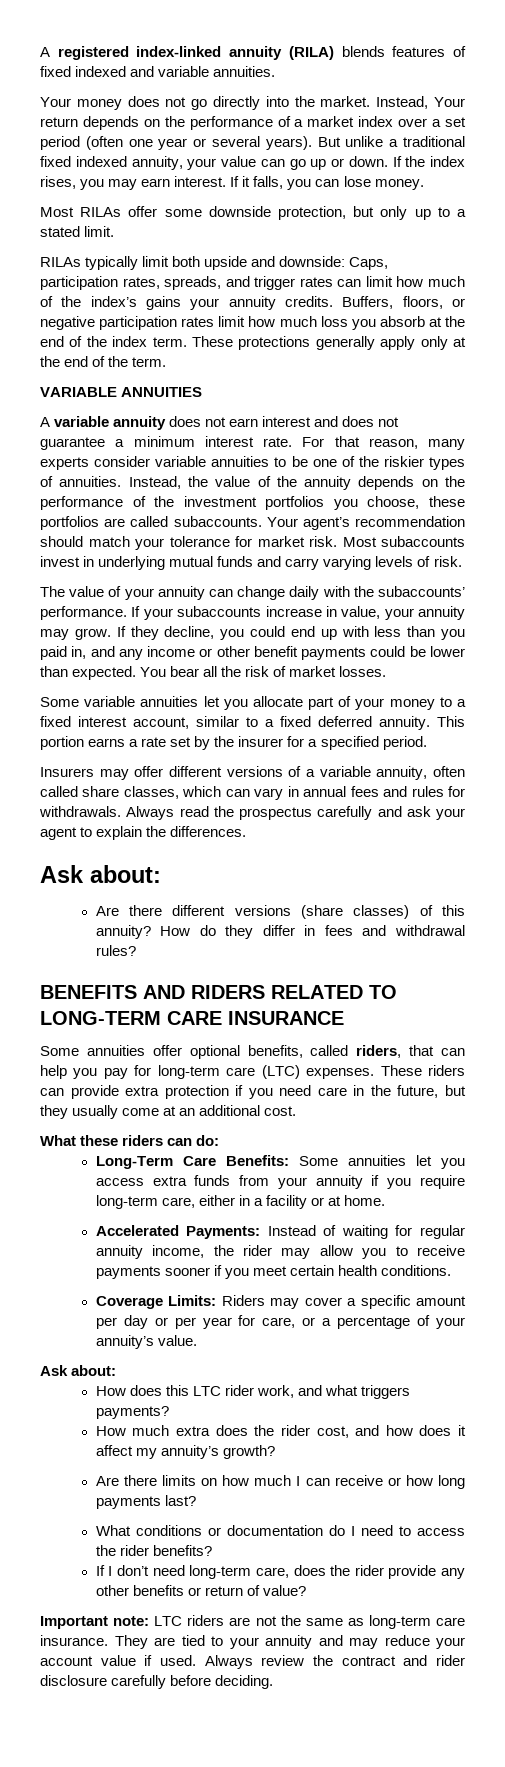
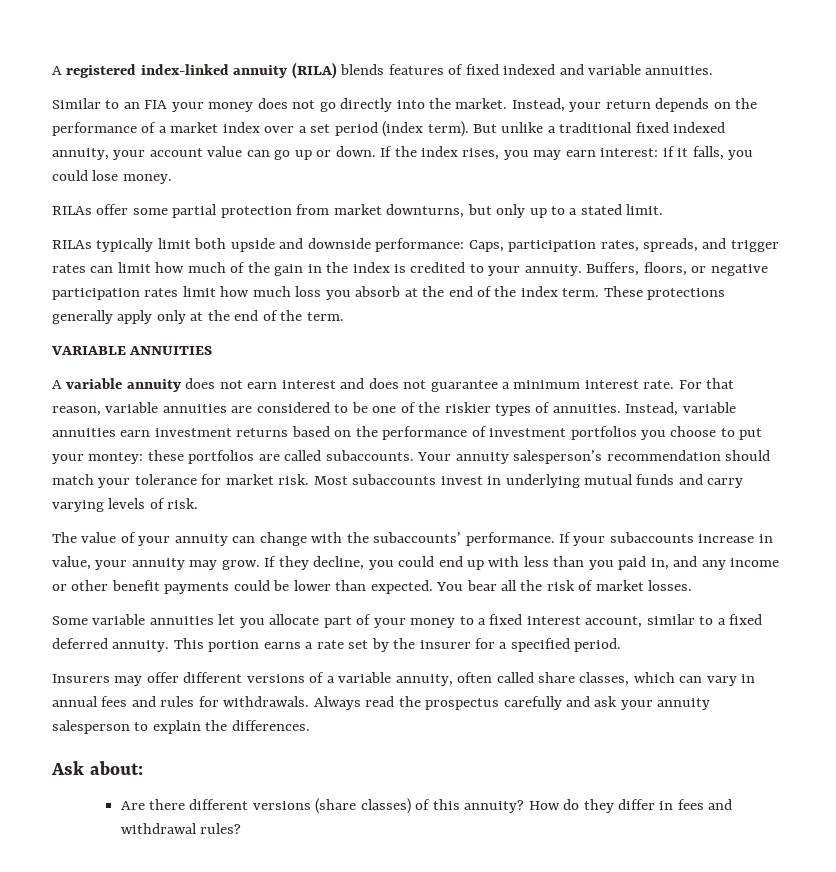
[40,97,71,107] Your -> [52,98,204,112] Similar to an FIA your
[434,97,466,107] Your -> [569,102,602,112] your
[85,136,312,150] (often one year or several years). -> [382,121,469,137] (index term).
(217, 164) none -> [149,148,203,157] account
[174,176,240,187] interest. If -> [600,146,675,157] interest: if
[315,179,340,187] can -> [52,170,88,181] could
[40,207,74,217] Most -> (172, 179) none
[208,206,346,220] downside protection, -> [172,204,465,218] partial protection from market downturns,
[279,256,346,267] downside: -> [307,238,465,252] downside performance:
[90,296,333,310] index’s gains your annuity credits. -> [274,262,582,276] gain in the index is credited to your annuity.
[428,439,465,450] [40,456,270,470] many experts consider variable annuities -> [105,402,330,413] variable annuities are considered
[187,476,466,490] [40,496,175,510] the value of the annuity depends on the performance of the -> [682,402,736,413] [52,426,487,440] variable annuities earn investment returns based on the performance of
[367,496,420,509] choose, -> [670,426,763,440] [52,452,144,464] choose to put your montey:
[302,517,350,530] agent’s -> [455,450,603,464] annuity salesperson’s
[289,586,320,600] daily -> (307, 539) none
[40,827,77,840] agent -> [657,698,711,710] [52,720,130,734] annuity salesperson
[40,985,397,999] [40,1011,344,1025] [40,1045,465,1059] [40,1065,466,1079] [40,1085,467,1099] [40,1105,297,1119] [40,1135,220,1146] [95,1155,466,1169] [95,1175,466,1189] [95,1195,386,1209] [95,1225,465,1239] [95,1245,466,1259] [95,1265,452,1279] [95,1295,466,1309] [95,1315,466,1329] [95,1335,197,1349] [40,1365,117,1376] [95,1385,411,1399] [95,1406,169,1419] [95,1425,466,1438] [95,1445,276,1459] [95,1475,465,1489] [95,1495,196,1509] [95,1525,466,1536] [95,1545,212,1556] [95,1565,465,1579] [95,1585,307,1596] [40,1615,466,1629] [40,1635,465,1649] [40,1655,466,1669] [40,1675,274,1689] // BENEFITS AND RIDERS RELATED TO LONG-TERM CARE INSURANCE // Some annuities offer optional benefits, called riders, that can help you pay for long-term care (LTC) expenses. These riders can provide extra protection if you need care in the future, but they usually come at an additional cost. // What these riders can do: // Long-Term Care Benefits: Some annuities let you access extra funds from your annuity if you require long-term care, either in a facility or at home. // Accelerated Payments: Instead of waiting for regular annuity income, the rider may allow you to receive payments sooner if you meet certain health conditions. // Coverage Limits: Riders may cover a specific amount per day or per year for care, or a percentage of your annuity’s value. // Ask about: // How does this LTC rider work, and what triggers payments? // How much extra does the rider cost, and how does it affect my annuity’s growth? // Are there limits on how much I can receive or how long payments last? // What conditions or documentation do I need to access the rider benefits? // If I don’t need long-term care, does the rider provide any other benefits or return of value? // Important note: LTC riders are not the same as long-term care insurance. They are tied to your annuity and may reduce your account value if used. Always review the contract and rider disclosure carefully before deciding. -> (242, 828) none

